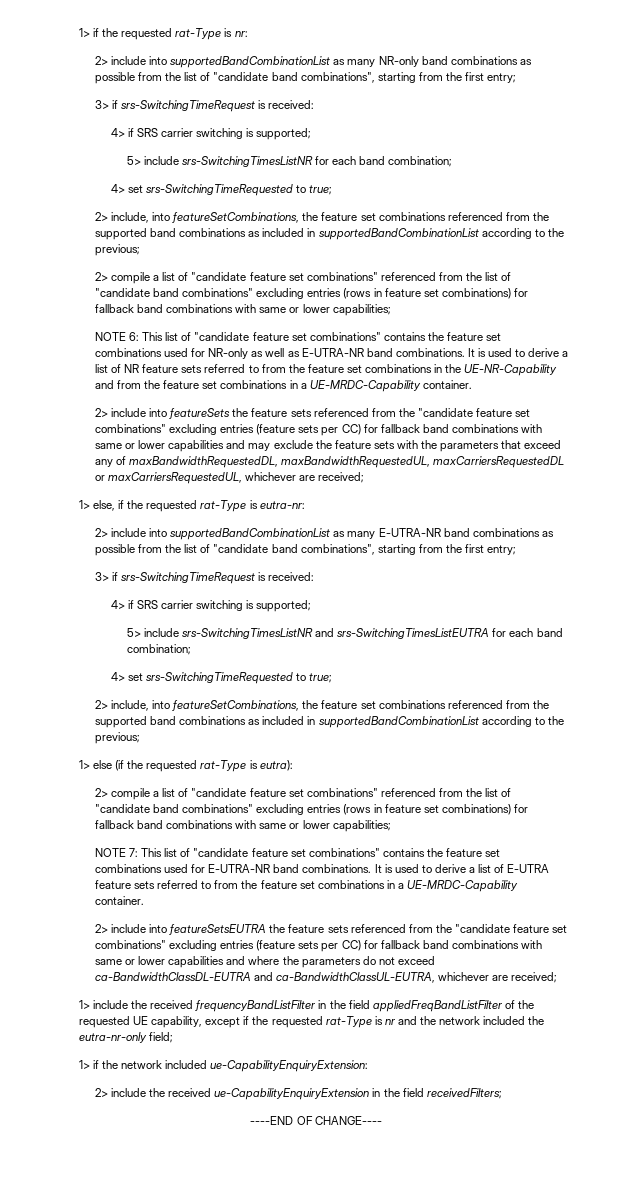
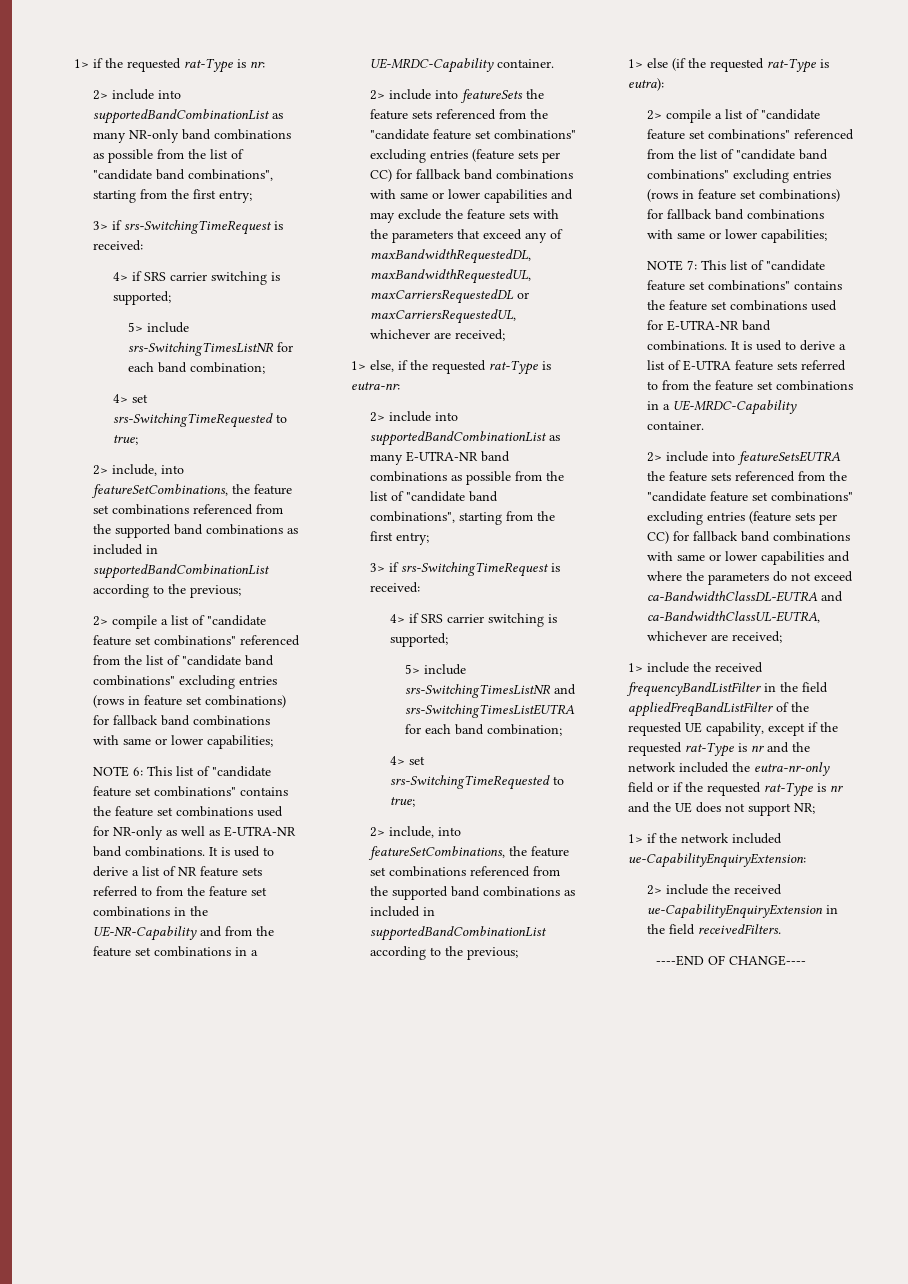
[149,1032,174,1043] field; -> [627,782,843,797] [627,802,815,816] field or if the requested rat-Type is nr and the UE does not support NR;
[426,1088,502,1099] receivedFilters; -> [698,924,782,934] receivedFilters.

